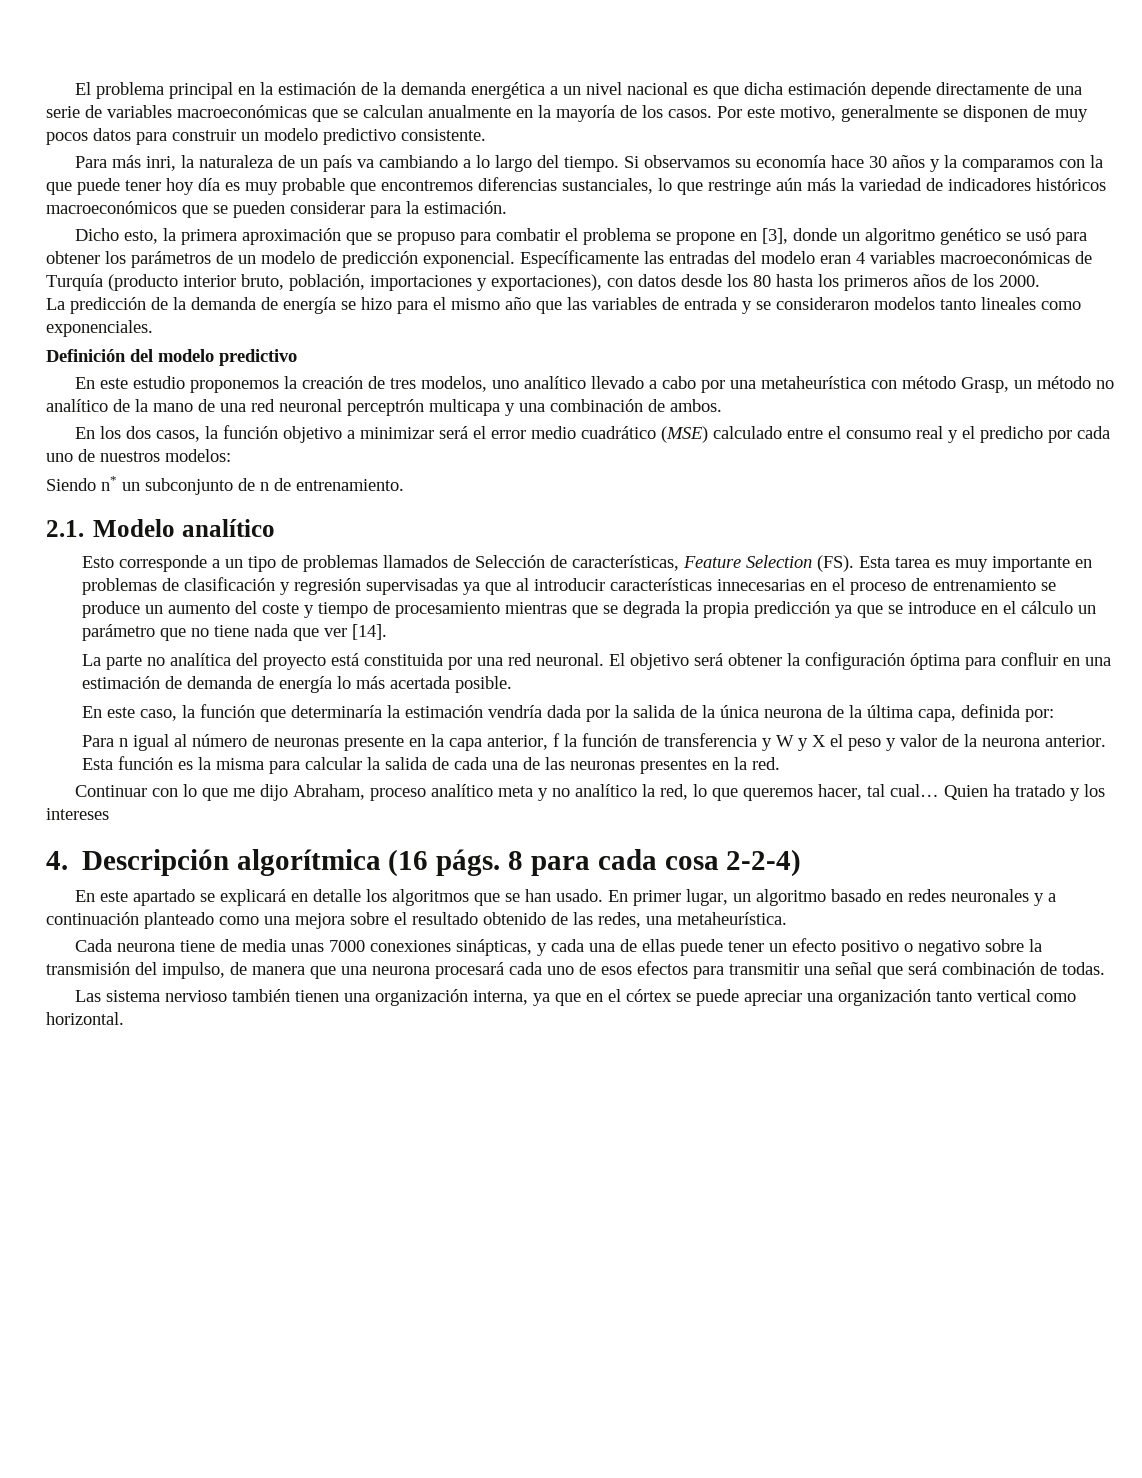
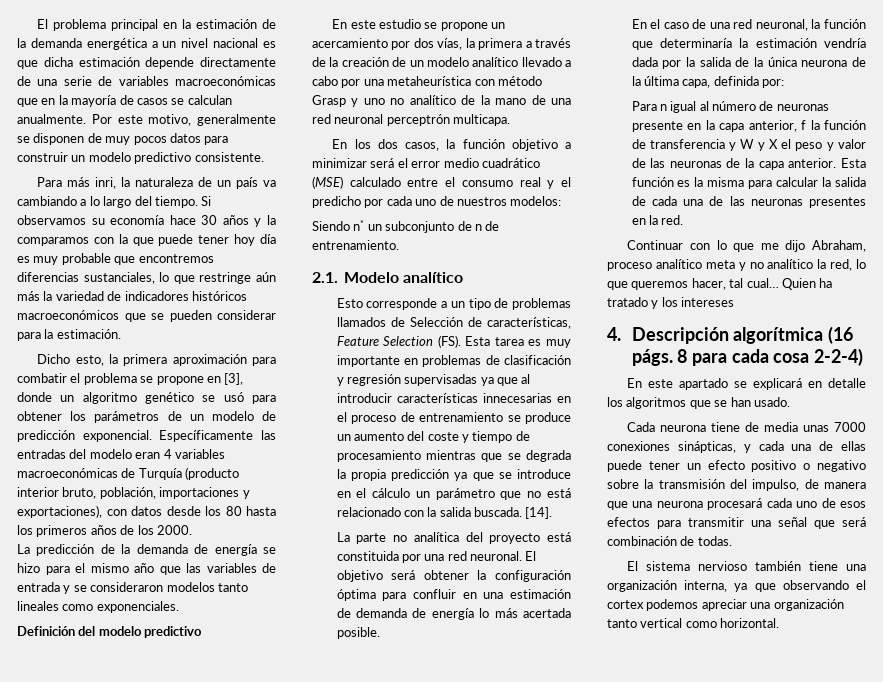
[343,105,511,118] se calculan anualmente -> (38, 102) none
[642,105,712,118] los casos. -> [136,95,232,105] [17,114,86,124] casos se calculan anualmente.
[345,232,455,245] que se propuso -> (247, 360) none
[189,376,519,393] proponemos la creación de tres modelos, uno -> [424,22,506,31] [312,38,571,50] [312,57,469,67] se propone un acercamiento por dos vías, la primera a través de la creación de un modelo
[960,376,1091,393] Grasp, un método -> [312,95,385,107] Grasp y uno
[429,399,722,416] multicapa y una combinación de ambos. -> [453,114,511,126] multicapa.
[213,624,347,641] tiene nada que ver -> [547,488,571,498] [336,507,523,517] está relacionado con la salida buscada.
[106,707,177,721] este caso, -> [650,19,808,31] el caso de una red neuronal,
[963,734,1040,747] la neurona -> [650,158,784,170] las neuronas de la capa
[607,889,1056,906] [46,912,787,929] En primer lugar, un algoritmo basado en redes neuronales y a continuación planteado como una mejora sobre el resultado obtenido de las redes, una metaheurística. -> (790, 402) none
[74,990,101,1002] Las -> [627,561,639,571] El
[294,990,339,1002] tienen -> [809,561,839,571] tiene
[585,989,739,1006] en el córtex se puede -> [782,580,866,590] [607,599,699,611] observando el cortex podemos

